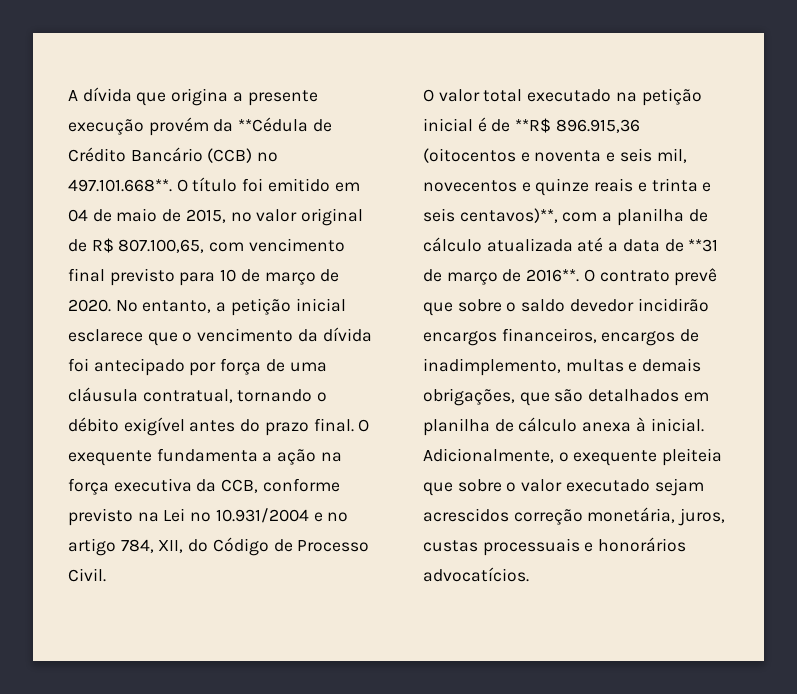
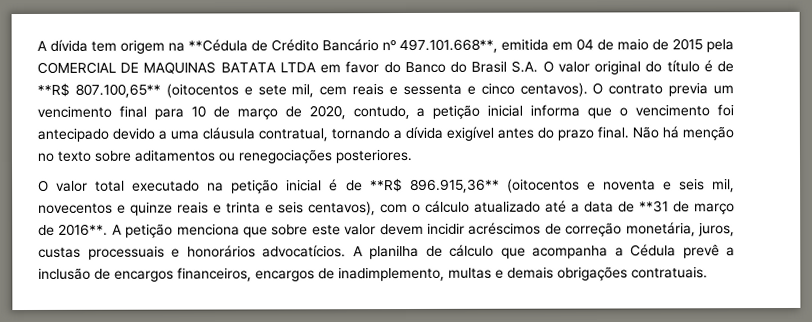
[136,88,318,106] [68,117,332,136] [68,147,279,163] [68,177,330,192] que origina a presente execução provém da **Cédula de Crédito Bancário (CCB) nº 497.101.668**. O título foi emitido -> [91,38,549,54] tem origem na **Cédula de Crédito Bancário nº 497.101.668**, emitida
[185,208,364,226] [68,238,245,253] 2015, no valor original de R$ 807.100,65, com -> [672,38,734,53] [37,60,734,75] [37,82,734,98] 2015 pela COMERCIAL DE MAQUINAS BATATA LTDA em favor do Banco do Brasil S.A. O valor original do título é de **R$ 807.100,65** (oitocentos e sete mil, cem reais e sessenta e cinco centavos). O contrato previa um
[109,268,175,286] previsto -> (147, 111) none
[68,299,212,313] 2020. No entanto, -> [308,105,410,120] 2020, contudo,
[68,329,143,342] esclarece -> [530,104,581,117] informa
[297,327,372,342] [68,358,285,376] da dívida foi antecipado por força de -> [717,104,734,117] [37,127,167,142] foi antecipado devido a
[317,392,328,402] [68,417,119,432] o débito -> [393,126,443,140] a dívida
[358,419,370,432] [68,448,342,466] [68,478,340,495] [68,508,349,526] [68,537,370,556] [68,568,106,582] O exequente fundamenta a ação na força executiva da CCB, conforme previsto na Lei nº 10.931/2004 e no artigo 784, XII, do Código de Processo Civil. -> [632,126,734,141] [37,148,413,164] Não há menção no texto sobre aditamentos ou renegociações posteriores.
[555,119,640,133] 896.915,36 -> [409,178,500,193] 896.915,36**
[459,208,708,226] [423,237,573,252] centavos)**, com a planilha de cálculo atualizada -> [308,200,541,216] centavos), com o cálculo atualizado
[583,268,718,286] [423,298,709,316] O contrato prevê que sobre o saldo devedor incidirão -> [111,222,735,238] [38,244,735,260] [38,267,111,280] A petição menciona que sobre este valor devem incidir acréscimos de correção monetária, juros, custas processuais e honorários advocatícios. A planilha de cálculo que acompanha a Cédula prevê a inclusão de
[423,388,709,406] [423,417,704,436] [423,448,723,466] [423,478,704,496] [423,507,726,526] [423,537,687,556] [423,567,529,582] obrigações, que são detalhados em planilha de cálculo anexa à inicial. Adicionalmente, o exequente pleiteia que sobre o valor executado sejam acrescidos correção monetária, juros, custas processuais e honorários advocatícios. -> [557,266,708,281] obrigações contratuais.

